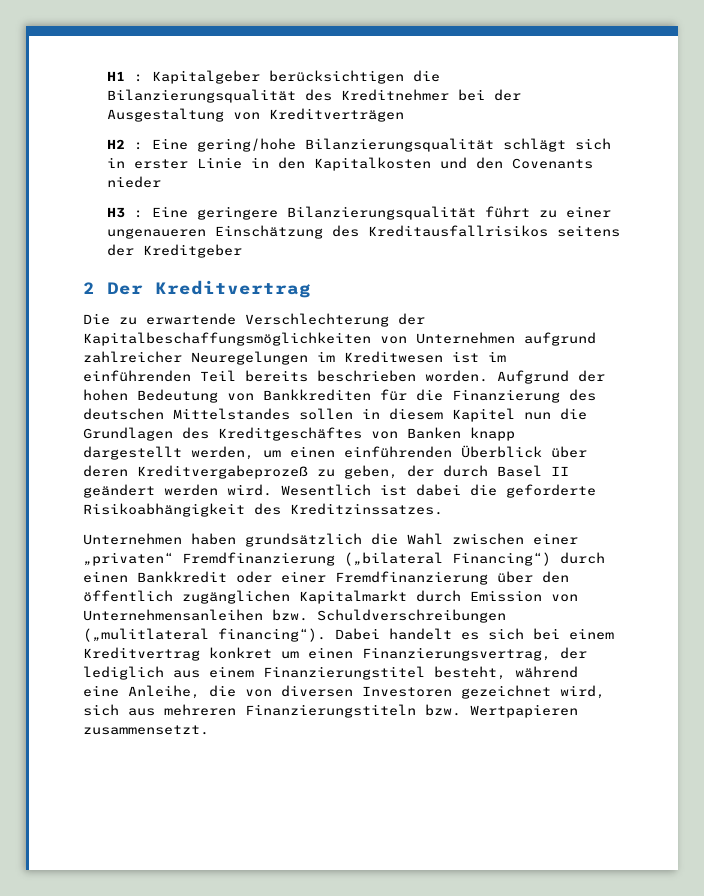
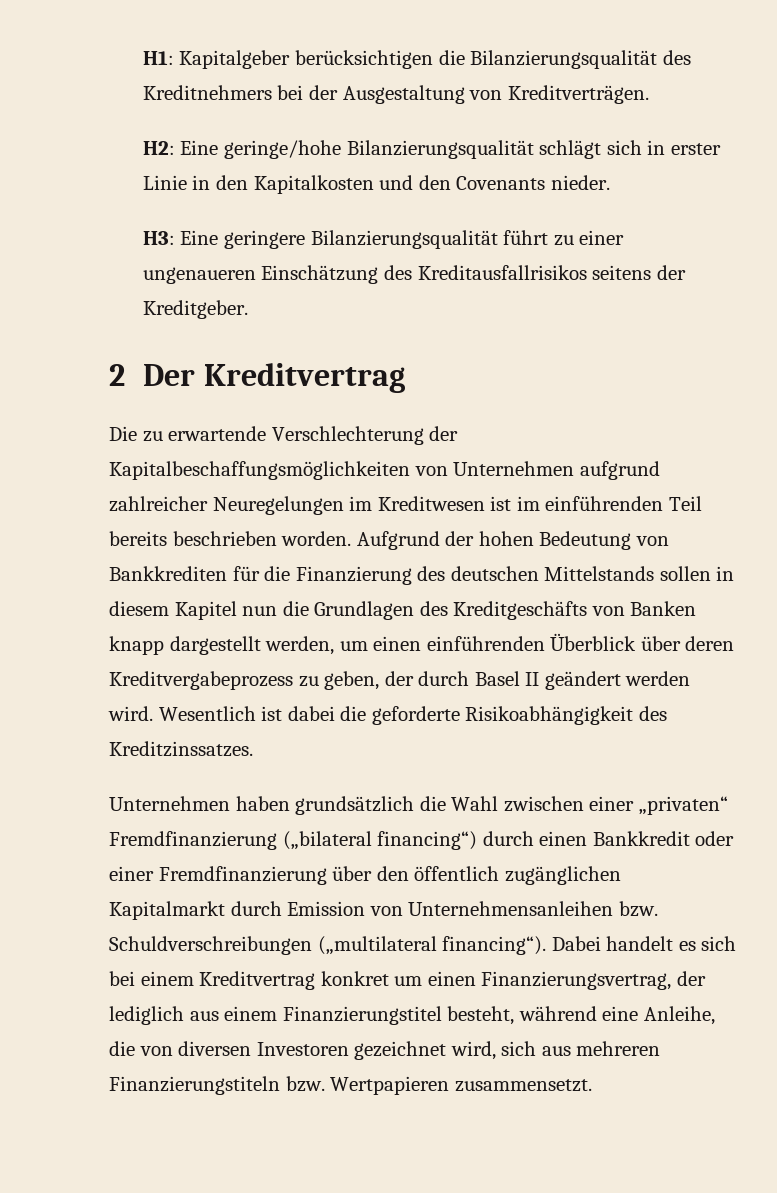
[106,71,143,82] H1 : -> [142,51,174,65] H1:
[340,89,449,101] Kreditnehmer -> [142,85,272,100] Kreditnehmers
[268,108,404,122] [106,138,296,152] Kreditverträgen // H2 : Eine gering/hohe -> [507,85,649,104] [142,140,341,159] Kreditverträgen. // H2: Eine geringe/hohe
[106,176,161,188] [106,207,143,218] nieder // H3 : -> [550,175,610,190] [142,231,175,245] nieder. // H3:
[142,244,242,258] Kreditgeber -> [142,300,248,319] Kreditgeber.
[173,408,290,420] Mittelstandes -> [544,566,655,581] Mittelstands
[218,427,362,441] Kreditgeschäftes -> [453,601,588,620] Kreditgeschäfts
[137,465,308,479] Kreditvergabeprozeß -> [109,671,293,690] Kreditvergabeprozess
[452,552,551,566] Financing“) -> [377,831,478,850] financing“)
[83,628,209,642] („mulitlateral -> [317,936,437,955] („multilateral

